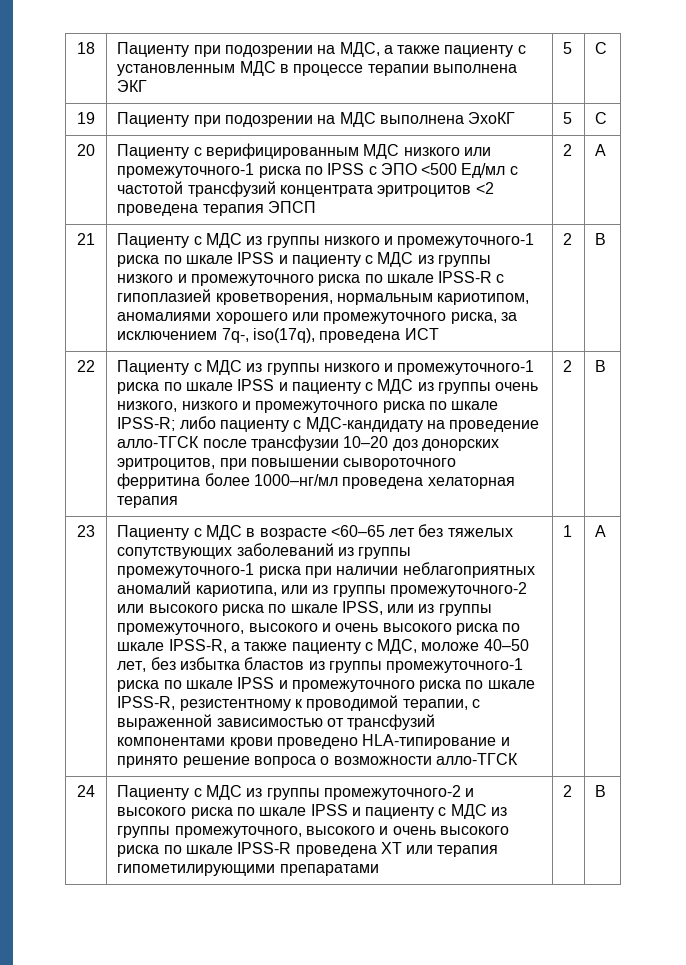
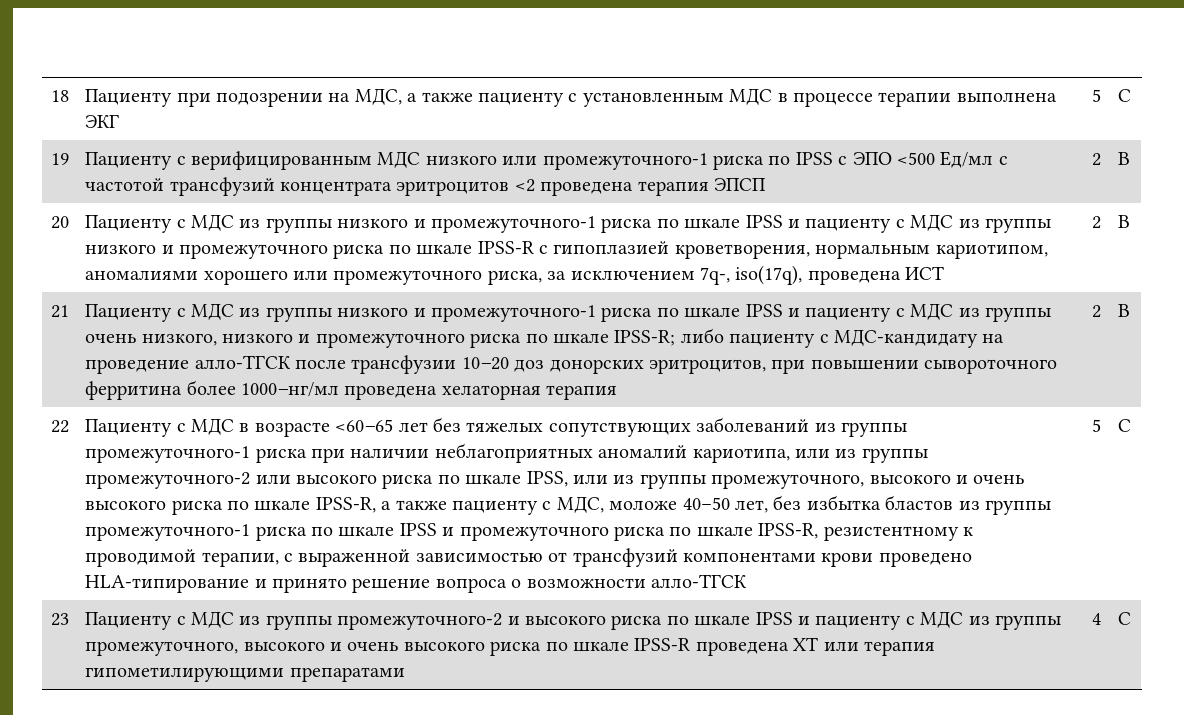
[117,112,516,127] [563,112,573,124] [595,112,608,124] [77,144,95,156] | Пациенту при подозрении на МДС выполнена ЭхоКГ | 5 | C // 20 -> (69, 159) none
[595,144,607,156] [77,233,95,245] А // 21 -> [1118,152,1131,165] [51,216,69,229] В // 20
[77,360,95,372] 22 -> [51,305,69,318] 21
[77,525,95,537] 23 -> [51,420,69,433] 22
[563,525,573,537] [595,525,607,537] [77,785,95,797] 1 | А // 24 -> [1092,419,1102,432] [1118,419,1132,432] [51,613,69,626] 5 | C // 23
[563,785,573,797] [595,785,607,797] 2 | В -> [1092,613,1102,625] [1118,612,1132,625] 4 | C

